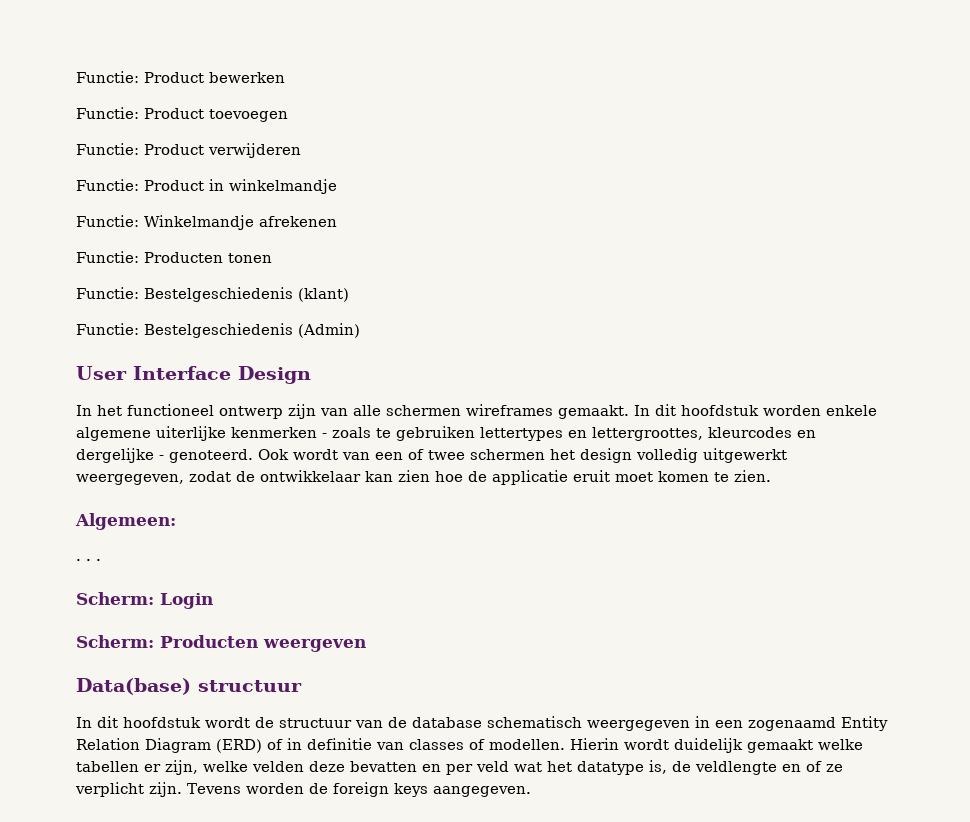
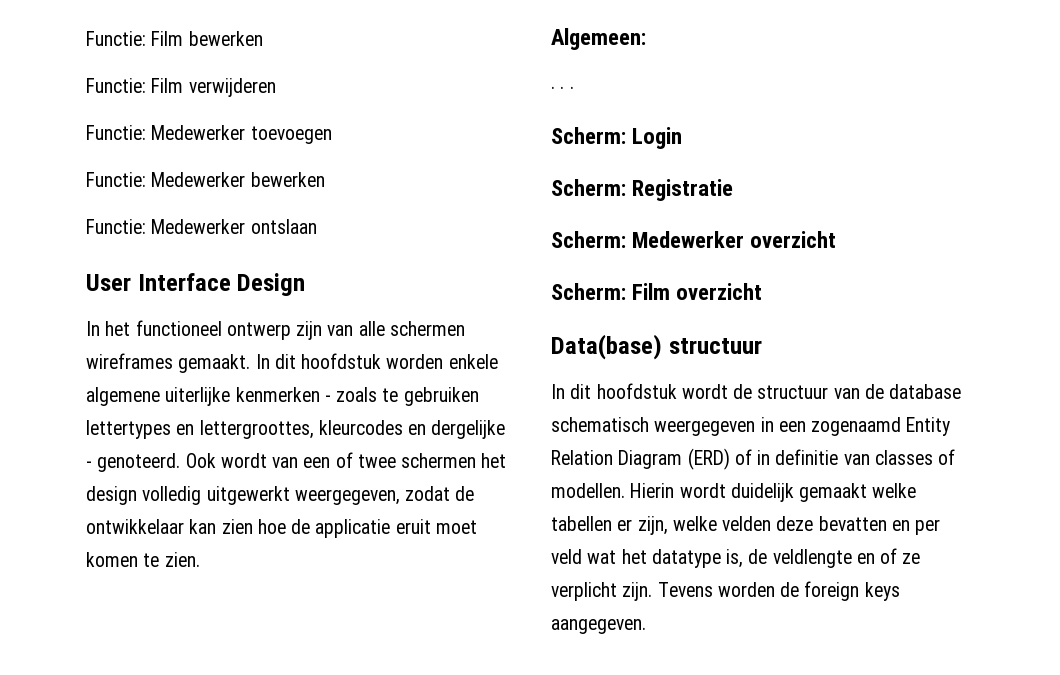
[76,71,285,83] [76,107,204,119] Functie: Product bewerken // Functie: Product -> [86,31,263,46] [86,78,276,97] [86,125,246,140] Functie: Film bewerken // Functie: Film verwijderen // Functie: Medewerker
[144,143,301,158] [76,179,337,194] [76,215,337,230] [76,251,272,263] [76,287,349,302] [76,323,360,338] Product verwijderen // Functie: Product in winkelmandje // Functie: Winkelmandje afrekenen // Functie: Producten tonen // Functie: Bestelgeschiedenis (klant) // Functie: Bestelgeschiedenis (Admin) -> [151,172,325,187] [86,219,317,234] Medewerker bewerken // Functie: Medewerker ontslaan
[160,635,366,652] Producten weergeven -> [632,179,734,201] [551,231,837,248] [551,283,763,300] Registratie // Scherm: Medewerker overzicht // Scherm: Film overzicht

